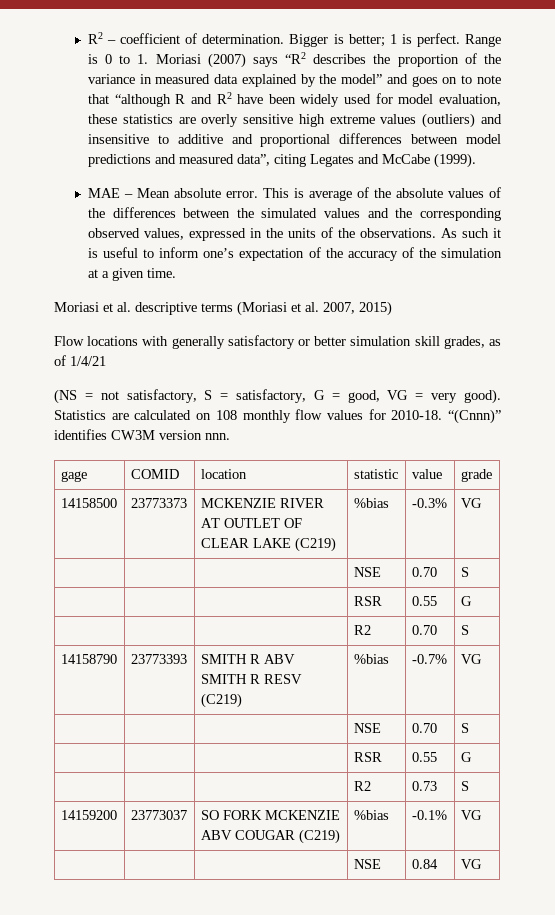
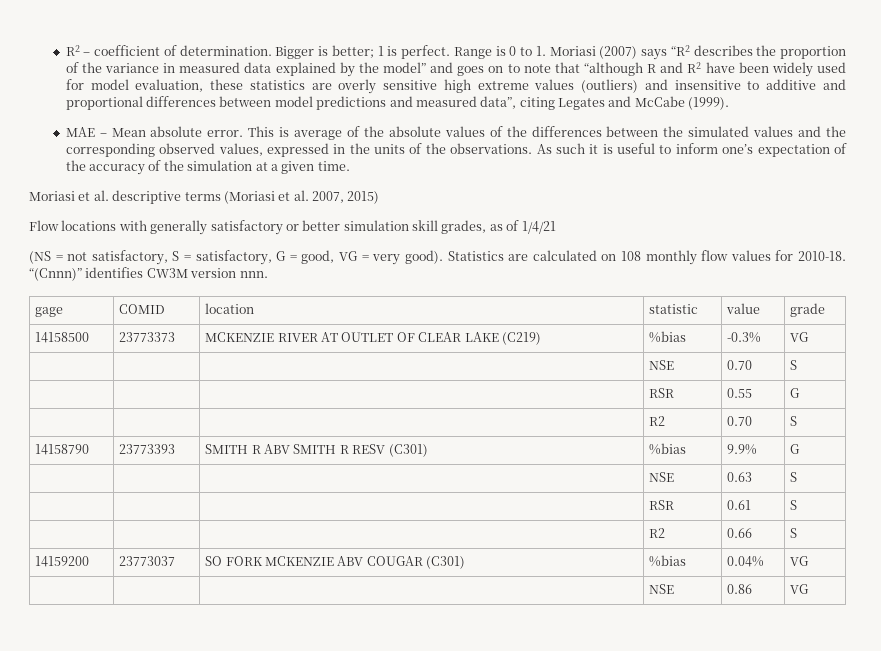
[200,693,242,708] [353,654,389,664] [411,654,447,664] [460,654,482,664] [353,723,381,733] [411,723,437,733] [460,723,469,733] [353,752,382,762] [411,752,437,762] [460,752,472,762] [353,781,371,791] [411,781,437,791] (C219) | %bias | -0.7% | VG // | | | NSE | 0.70 | S // | | | RSR | 0.55 | G // | | | R2 | 0.73 -> [388,444,428,457] [649,443,687,455] [727,444,758,455] [790,444,801,454] [649,472,675,482] [727,472,753,482] [790,472,798,482] [649,500,675,510] [727,500,752,510] [790,500,798,510] [649,528,666,538] [727,528,753,538] (C301) | %bias | 9.9% | G // | | | NSE | 0.63 | S // | | | RSR | 0.61 | S // | | | R2 | 0.66
[298,829,340,844] [353,810,389,820] [411,810,447,820] [460,810,482,820] [353,859,381,869] [411,859,438,869] (C219) | %bias | -0.1% | VG // | | | NSE | 0.84 -> [426,556,466,569] [649,555,687,567] [727,556,765,567] [790,556,810,566] [649,584,675,594] [727,584,753,594] (C301) | %bias | 0.04% | VG // | | | NSE | 0.86

